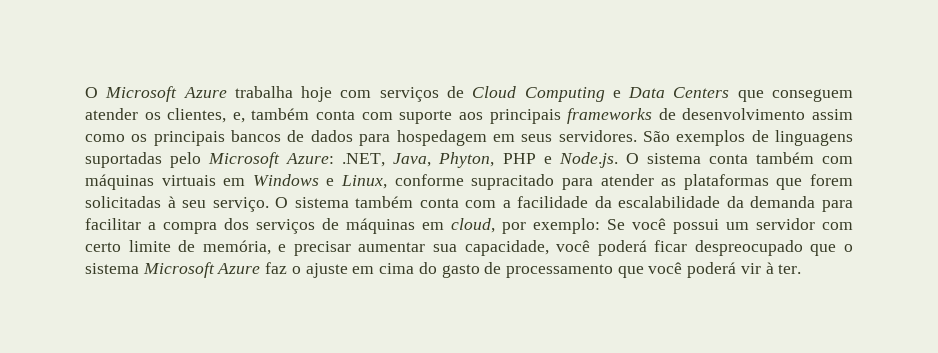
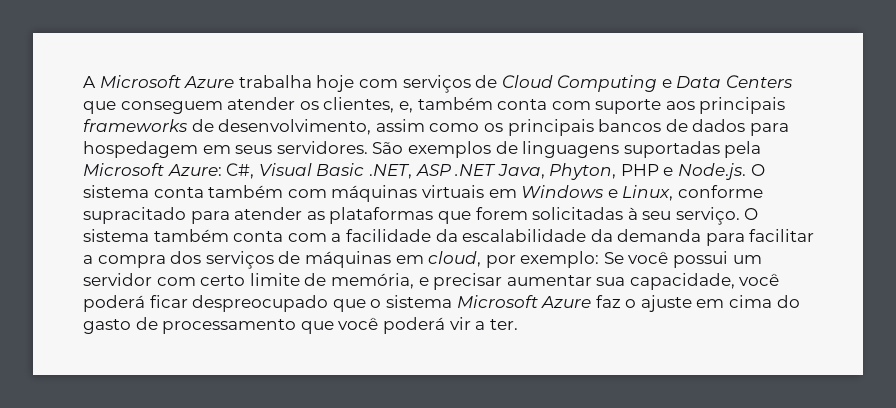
[85,87,98,98] O -> [83,76,96,88] A
[682,108,806,120] desenvolvimento -> [218,119,372,135] desenvolvimento,
[170,152,202,168] pelo -> [724,141,762,158] pela
[342,153,386,167] .NET, -> [226,163,497,179] C#, Visual Basic .NET, ASP .NET
[765,262,774,274] à -> [475,321,486,330] a

